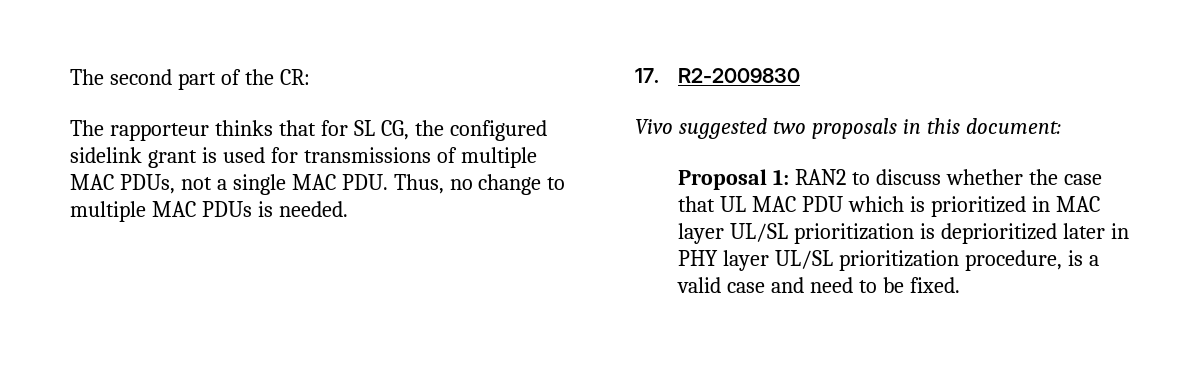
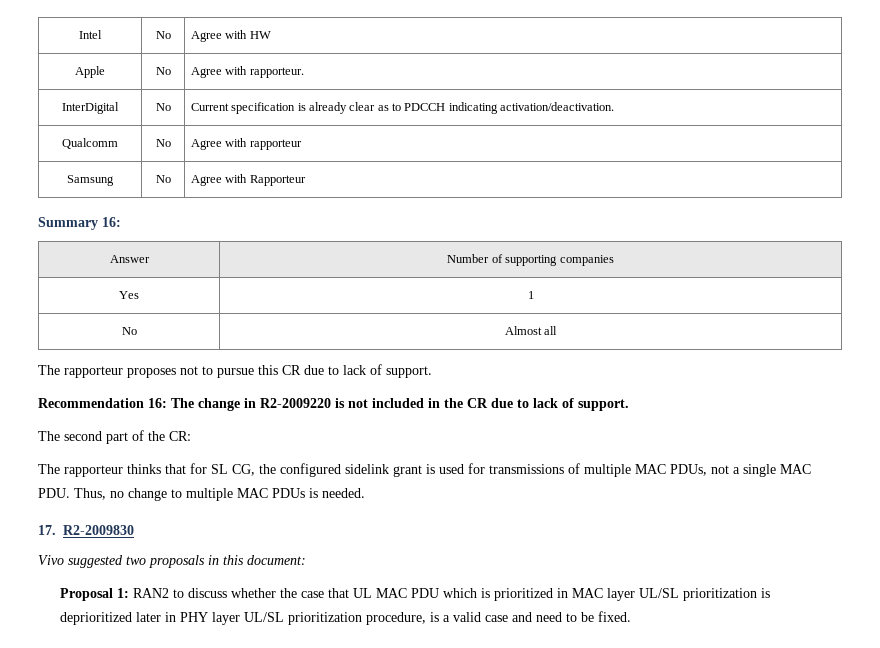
(70, 77) none -> [79,30,102,39] [155,31,171,39] [190,30,271,42] [75,66,105,78] [155,67,171,75] [190,66,304,78] [62,102,119,114] [155,103,171,111] [190,102,615,114] [62,138,118,149] [155,139,171,147] [190,138,302,150] [67,175,114,186] [155,175,171,183] [190,174,306,186] [38,217,121,230] [109,255,150,263] [447,254,614,266] [119,291,139,299] [527,291,534,299] [121,327,137,335] [504,326,558,335] [38,364,432,378] [38,398,629,411] Intel | No | Agree with HW // Apple | No | Agree with rapporteur. // InterDigital | No | Current specification is already clear as to PDCCH indicating activation/deactivation. // Qualcomm | No | Agree with rapporteur // Samsung | No | Agree with Rapporteur // Summary 16: // Answer | Number of supporting companies // Yes | 1 // No | Almost all // The rapporteur proposes not to pursue this CR due to lack of support. // Recommendation 16: The change in R2-2009220 is not included in the CR due to lack of support. //

